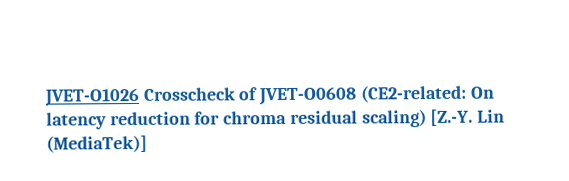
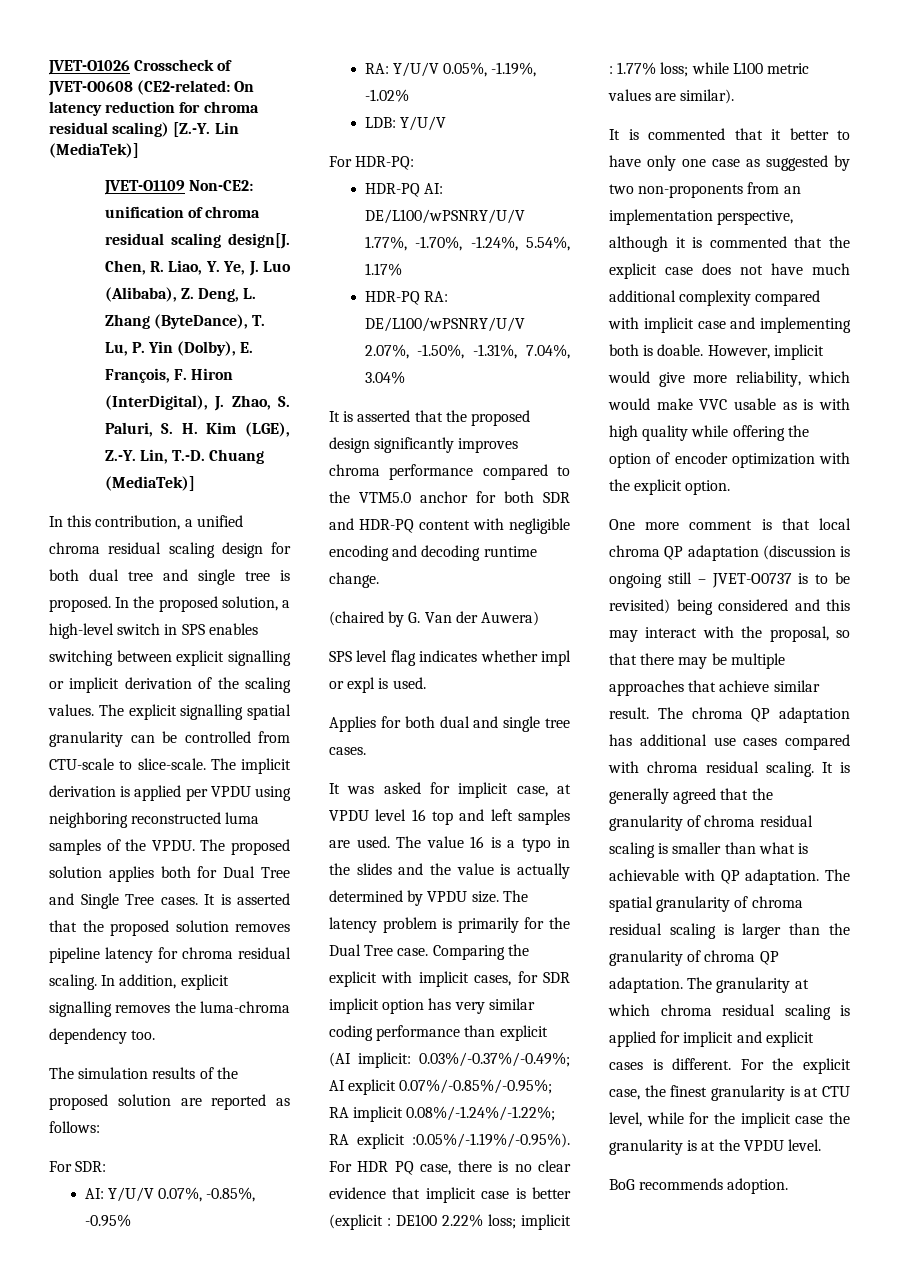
(148, 143) none -> [103,180,253,195] [104,206,260,218] [104,233,290,249] [104,260,291,276] [104,287,257,302] [104,314,265,329] [104,341,254,356] [104,368,233,383] [104,395,290,411] [104,422,290,437] [104,449,265,464] [104,476,195,491] [49,515,243,530] [49,542,291,558] [49,569,290,585] [49,596,290,612] [49,623,258,639] [49,650,291,666] [49,677,291,693] [48,704,291,720] [49,731,290,747] [49,758,291,774] [49,785,291,801] [49,812,260,828] [49,839,290,855] [49,866,290,882] [49,893,290,909] [49,920,290,936] [49,947,291,963] [49,974,229,990] [49,1001,290,1017] [49,1028,156,1044] [49,1067,238,1079] [49,1094,290,1110] [49,1121,100,1133] [49,1161,107,1172] [84,1187,256,1202] [84,1214,131,1227] [364,62,537,77] [364,89,409,102] [364,116,446,131] [329,156,415,170] [364,183,443,197] [364,209,525,224] [364,236,570,251] [364,263,402,276] [364,291,448,305] [364,317,525,332] [364,344,570,359] [364,371,405,384] [329,410,530,426] [329,437,519,453] [329,464,570,480] [329,491,570,503] [329,518,570,534] [329,545,537,561] [329,572,379,588] [329,611,539,627] [329,650,571,666] [329,677,426,693] [329,716,570,732] [329,747,366,755] [329,782,571,798] [329,809,570,825] [329,836,570,852] [329,863,570,879] [329,890,528,906] [329,917,570,933] [329,944,529,960] [329,971,570,987] [329,998,535,1014] [329,1025,548,1041] [329,1052,570,1068] [329,1079,553,1095] [329,1106,556,1122] [329,1133,570,1149] [329,1160,571,1175] [329,1187,571,1203] [329,1214,571,1230] [609,62,809,77] [608,89,735,104] [609,128,850,140] [609,155,850,171] [609,182,801,198] [609,209,794,225] [609,236,850,252] [609,263,850,279] [609,290,821,306] [608,317,851,333] [609,344,824,360] [608,371,850,387] [608,398,850,410] [609,425,809,441] [609,452,850,468] [609,479,731,495] [609,518,851,530] [609,545,850,561] [609,572,850,588] [609,599,850,615] [609,626,850,642] [609,653,785,669] [609,680,820,696] [609,707,850,723] [609,734,850,750] [608,761,850,777] [609,788,773,804] [609,815,813,831] [609,842,808,858] [609,869,850,885] [609,896,803,912] [609,923,850,939] [609,950,779,966] [609,977,809,993] [608,1004,850,1020] [609,1031,814,1047] [609,1058,851,1074] [609,1085,850,1101] [609,1112,850,1128] [609,1139,821,1155] [609,1178,789,1194] // JVET-O1109 Non-CE2: unification of chroma residual scaling design[J. Chen, R. Liao, Y. Ye, J. Luo (Alibaba), Z. Deng, L. Zhang (ByteDance), T. Lu, P. Yin (Dolby), E. François, F. Hiron (InterDigital), J. Zhao, S. Paluri, S. H. Kim (LGE), Z.-Y. Lin, T.-D. Chuang (MediaTek)] // In this contribution, a unified chroma residual scaling design for both dual tree and single tree is proposed. In the proposed solution, a high-level switch in SPS enables switching between explicit signalling or implicit derivation of the scaling values. The explicit signalling spatial granularity can be controlled from CTU-scale to slice-scale. The implicit derivation is applied per VPDU using neighboring reconstructed luma samples of the VPDU. The proposed solution applies both for Dual Tree and Single Tree cases. It is asserted that the proposed solution removes pipeline latency for chroma residual scaling. In addition, explicit signalling removes the luma-chroma dependency too. // The simulation results of the proposed solution are reported as follows: // For SDR: // AI: Y/U/V 0.07%, -0.85%, -0.95% // RA: Y/U/V 0.05%, -1.19%, -1.02% // LDB: Y/U/V // For HDR-PQ: // HDR-PQ AI: DE/L100/wPSNRY/U/V 1.77%, -1.70%, -1.24%, 5.54%, 1.17% // HDR-PQ RA: DE/L100/wPSNRY/U/V 2.07%, -1.50%, -1.31%, 7.04%, 3.04% // It is asserted that the proposed design significantly improves chroma performance compared to the VTM5.0 anchor for both SDR and HDR-PQ content with negligible encoding and decoding runtime change. // (chaired by G. Van der Auwera) // SPS level flag indicates whether impl or expl is used. // Applies for both dual and single tree cases. // It was asked for implicit case, at VPDU level 16 top and left samples are used. The value 16 is a typo in the slides and the value is actually determined by VPDU size. The latency problem is primarily for the Dual Tree case. Comparing the explicit with implicit cases, for SDR implicit option has very similar coding performance than explicit (AI implicit: 0.03%/-0.37%/-0.49%; AI explicit 0.07%/-0.85%/-0.95%; RA implicit 0.08%/-1.24%/-1.22%; RA explicit :0.05%/-1.19%/-0.95%). For HDR PQ case, there is no clear evidence that implicit case is better (explicit : DE100 2.22% loss; implicit : 1.77% loss; while L100 metric values are similar). // It is commented that it better to have only one case as suggested by two non-proponents from an implementation perspective, although it is commented that the explicit case does not have much additional complexity compared with implicit case and implementing both is doable. However, implicit would give more reliability, which would make VVC usable as is with high quality while offering the option of encoder optimization with the explicit option. // One more comment is that local chroma QP adaptation (discussion is ongoing still – JVET-O0737 is to be revisited) being considered and this may interact with the proposal, so that there may be multiple approaches that achieve similar result. The chroma QP adaptation has additional use cases compared with chroma residual scaling. It is generally agreed that the granularity of chroma residual scaling is smaller than what is achievable with QP adaptation. The spatial granularity of chroma residual scaling is larger than the granularity of chroma QP adaptation. The granularity at which chroma residual scaling is applied for implicit and explicit cases is different. For the explicit case, the finest granularity is at CTU level, while for the implicit case the granularity is at the VPDU level. // BoG recommends adoption.

